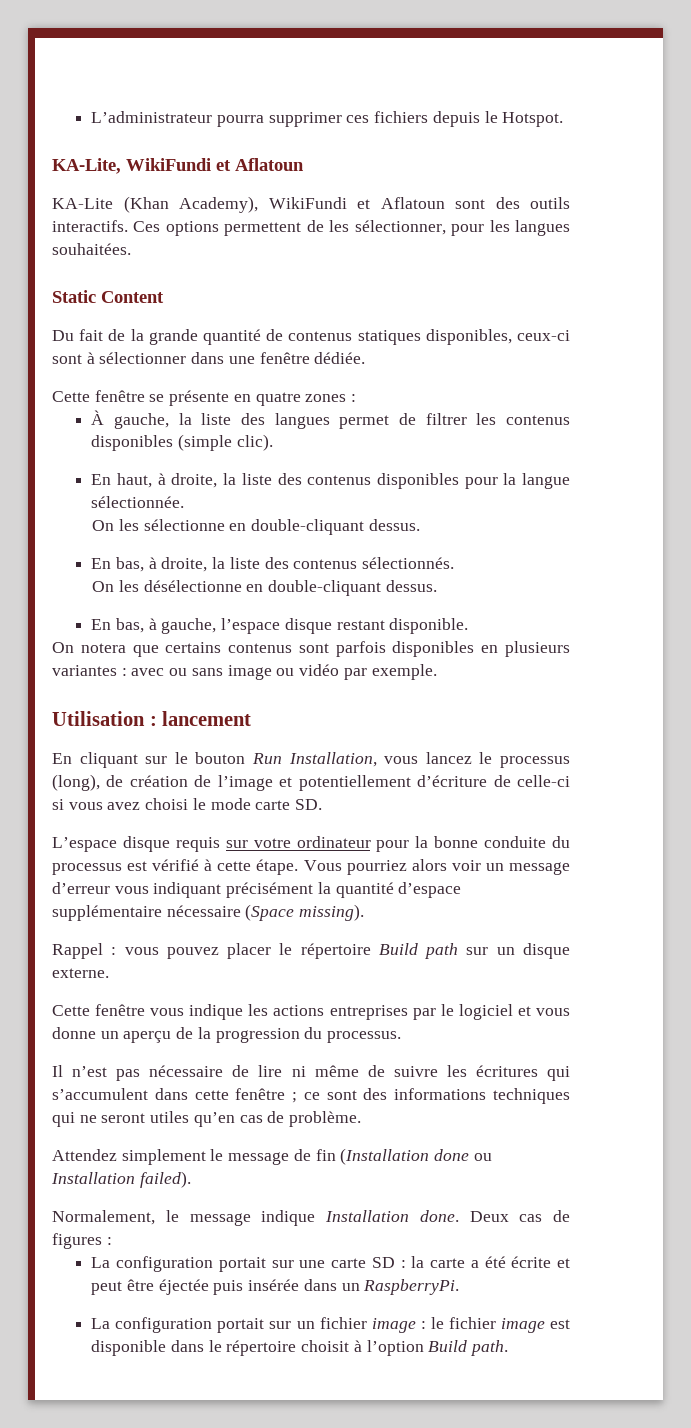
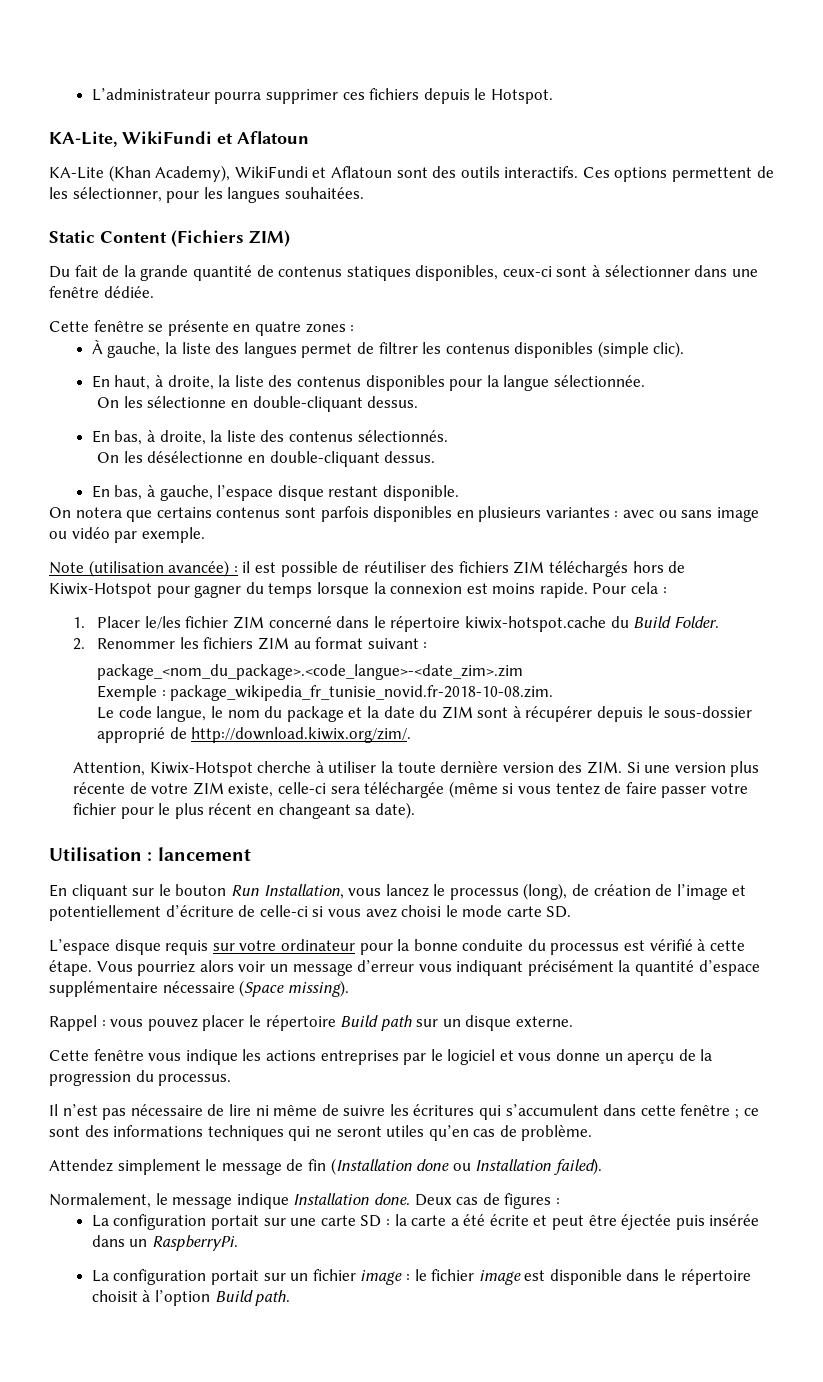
(164, 297) none -> [171,230,290,247] (Fichiers ZIM)
(437, 672) none -> [49,560,686,577] [49,582,667,598] [73,616,719,632] [73,637,428,650] [97,664,524,680] [97,685,554,701] [97,706,753,722] [97,727,412,743] [73,761,760,777] [73,781,748,798] [73,802,415,819] // Note (utilisation avancée) : il est possible de réutiliser des fichiers ZIM téléchargés hors de Kiwix-Hotspot pour gagner du temps lorsque la connexion est moins rapide. Pour cela : // 1. Placer le/les fichier ZIM concerné dans le répertoire kiwix-hotspot.cache du Build Folder. // 2. Renommer les fichiers ZIM au format suivant : // package_<nom_du_package>.<code_langue>-<date_zim>.zim // Exemple : package_wikipedia_fr_tunisie_novid.fr-2018-10-08.zim. // Le code langue, le nom du package et la date du ZIM sont à récupérer depuis le sous-dossier approprié de http://download.kiwix.org/zim/. // Attention, Kiwix-Hotspot cherche à utiliser la toute dernière version des ZIM. Si une version plus récente de votre ZIM existe, celle-ci sera téléchargée (même si vous tentez de faire passer votre fichier pour le plus récent en changeant sa date).

